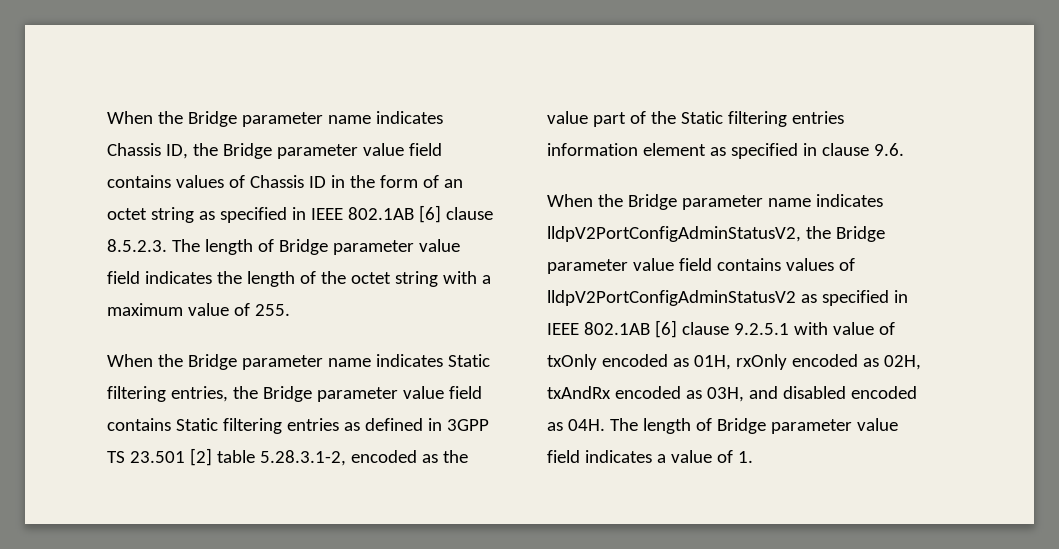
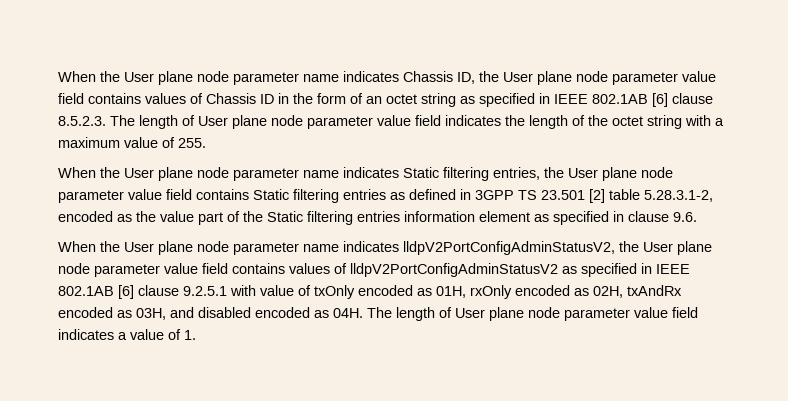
[107,111,237,127] When the Bridge -> [58,71,229,85] When the User plane node
[222,143,272,159] Bridge -> [503,71,608,85] User plane node
[278,239,328,255] Bridge -> [198,115,303,129] User plane node
[187,354,237,370] Bridge -> [124,167,229,181] User plane node
[262,386,312,402] Bridge -> [568,167,673,181] User plane node
[627,194,677,210] Bridge -> [124,241,229,255] User plane node
[835,226,885,242] Bridge -> [643,241,712,255] [58,263,90,274] User plane node
[716,418,766,434] Bridge -> [455,307,560,321] User plane node

